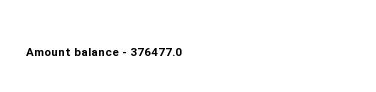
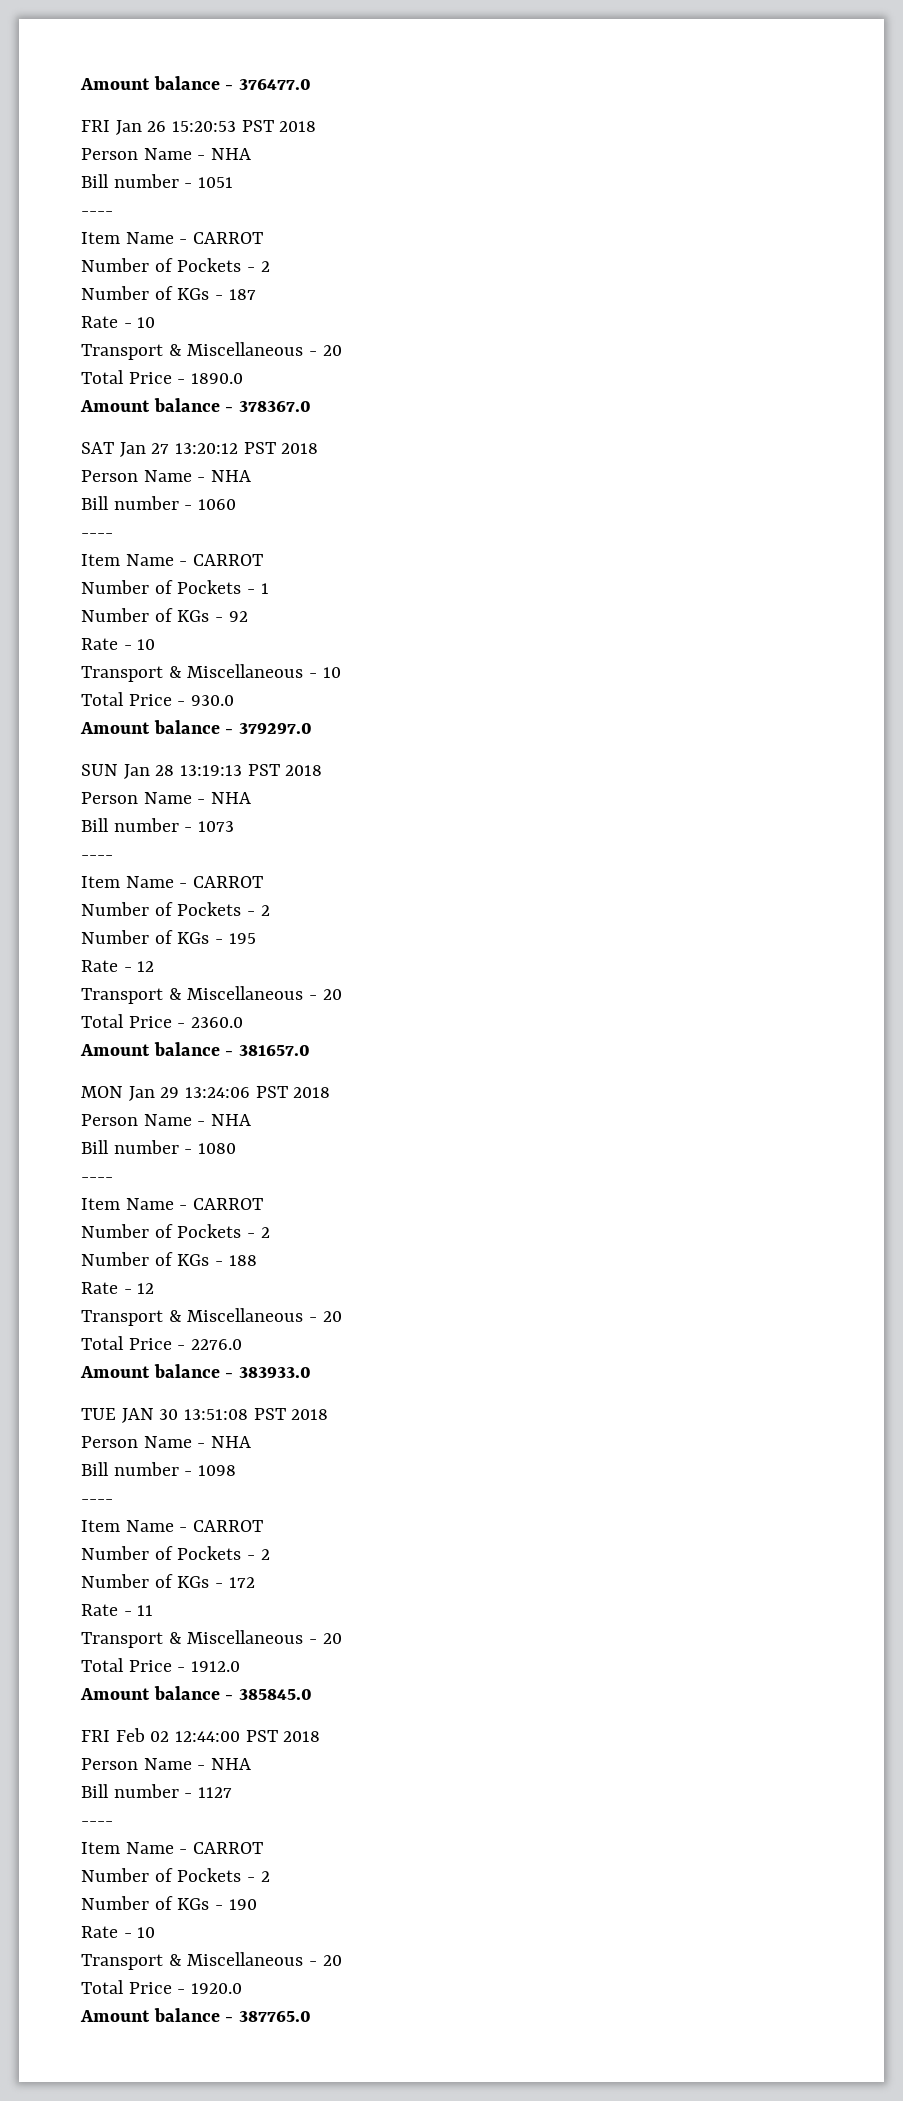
(183, 52) none -> [81,120,317,135] [81,148,252,160] [81,174,234,188] [81,211,113,216] [81,232,264,244] [81,258,270,272] [81,286,256,300] [81,316,156,328] [81,342,342,360] [81,370,244,384] [80,398,312,412] [81,442,319,457] [81,470,252,482] [81,496,237,510] [81,533,113,538] [81,554,264,566] [81,580,269,594] [81,608,248,622] [81,638,156,650] [81,664,341,682] [81,692,235,706] [80,720,313,734] [81,764,323,779] [81,792,252,804] [81,818,235,832] [81,855,113,860] [81,876,264,888] [81,902,270,916] [81,930,256,944] [81,960,155,972] [81,986,342,1004] [81,1014,244,1028] [80,1042,311,1056] [81,1086,331,1101] [81,1114,252,1126] [81,1140,237,1154] [81,1177,113,1182] [81,1198,264,1210] [81,1224,270,1238] [81,1252,257,1266] [81,1282,155,1294] [81,1308,342,1326] [81,1336,243,1350] [80,1364,312,1378] [81,1408,329,1423] [81,1436,252,1448] [81,1462,237,1476] [81,1499,113,1504] [81,1520,264,1532] [81,1546,270,1560] [81,1574,255,1588] [81,1604,154,1616] [81,1630,342,1648] [81,1658,241,1672] [80,1686,313,1700] [81,1728,321,1742] [81,1758,252,1770] [81,1784,233,1798] [81,1821,113,1826] [81,1842,264,1854] [81,1868,270,1882] [81,1896,257,1910] [81,1926,156,1938] [81,1952,342,1970] [81,1980,243,1994] [80,2008,312,2022] // FRI Jan 26 15:20:53 PST 2018 // Person Name - NHA // Bill number - 1051 // ---- // Item Name - CARROT // Number of Pockets - 2 // Number of KGs - 187 // Rate - 10 // Transport & Miscellaneous - 20 // Total Price - 1890.0 // Amount balance - 378367.0 // SAT Jan 27 13:20:12 PST 2018 // Person Name - NHA // Bill number - 1060 // ---- // Item Name - CARROT // Number of Pockets - 1 // Number of KGs - 92 // Rate - 10 // Transport & Miscellaneous - 10 // Total Price - 930.0 // Amount balance - 379297.0 // SUN Jan 28 13:19:13 PST 2018 // Person Name - NHA // Bill number - 1073 // ---- // Item Name - CARROT // Number of Pockets - 2 // Number of KGs - 195 // Rate - 12 // Transport & Miscellaneous - 20 // Total Price - 2360.0 // Amount balance - 381657.0 // MON Jan 29 13:24:06 PST 2018 // Person Name - NHA // Bill number - 1080 // ---- // Item Name - CARROT // Number of Pockets - 2 // Number of KGs - 188 // Rate - 12 // Transport & Miscellaneous - 20 // Total Price - 2276.0 // Amount balance - 383933.0 // TUE JAN 30 13:51:08 PST 2018 // Person Name - NHA // Bill number - 1098 // ---- // Item Name - CARROT // Number of Pockets - 2 // Number of KGs - 172 // Rate - 11 // Transport & Miscellaneous - 20 // Total Price - 1912.0 // Amount balance - 385845.0 // FRI Feb 02 12:44:00 PST 2018 // Person Name - NHA // Bill number - 1127 // ---- // Item Name - CARROT // Number of Pockets - 2 // Number of KGs - 190 // Rate - 10 // Transport & Miscellaneous - 20 // Total Price - 1920.0 // Amount balance - 387765.0

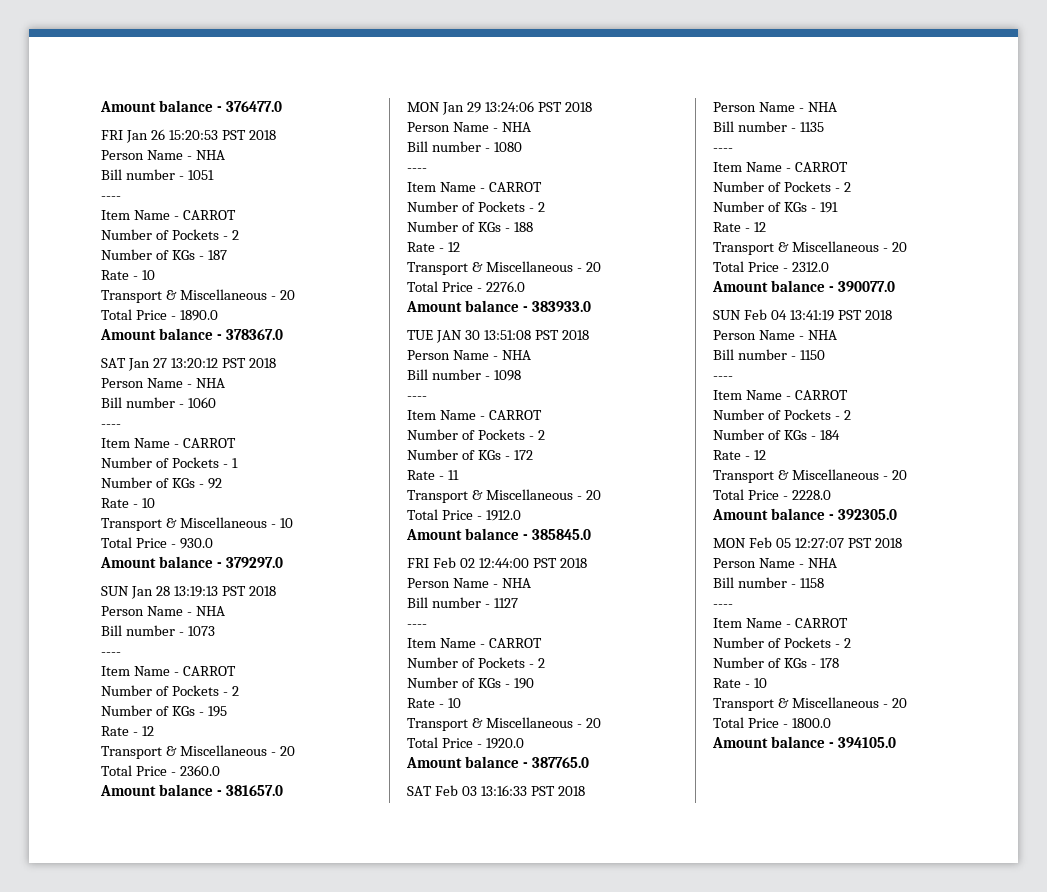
(312, 2016) none -> [407,785,585,796] [713,102,837,112] [713,121,824,132] [713,148,733,152] [713,162,848,172] [713,181,851,192] [713,201,838,213] [713,222,766,232] [713,241,907,255] [713,261,829,272] [712,280,895,292] [713,309,892,321] [713,330,837,340] [713,349,825,360] [713,376,733,380] [713,390,848,400] [713,409,851,420] [713,429,840,440] [713,450,766,460] [713,469,907,483] [713,489,831,500] [712,508,897,520] [713,537,902,548] [713,558,837,568] [713,577,824,588] [713,604,733,608] [713,618,848,628] [713,637,851,648] [713,657,839,668] [713,678,767,688] [713,697,907,711] [713,717,831,728] [712,736,896,748] // SAT Feb 03 13:16:33 PST 2018 // Person Name - NHA // Bill number - 1135 // ---- // Item Name - CARROT // Number of Pockets - 2 // Number of KGs - 191 // Rate - 12 // Transport & Miscellaneous - 20 // Total Price - 2312.0 // Amount balance - 390077.0 // SUN Feb 04 13:41:19 PST 2018 // Person Name - NHA // Bill number - 1150 // ---- // Item Name - CARROT // Number of Pockets - 2 // Number of KGs - 184 // Rate - 12 // Transport & Miscellaneous - 20 // Total Price - 2228.0 // Amount balance - 392305.0 // MON Feb 05 12:27:07 PST 2018 // Person Name - NHA // Bill number - 1158 // ---- // Item Name - CARROT // Number of Pockets - 2 // Number of KGs - 178 // Rate - 10 // Transport & Miscellaneous - 20 // Total Price - 1800.0 // Amount balance - 394105.0

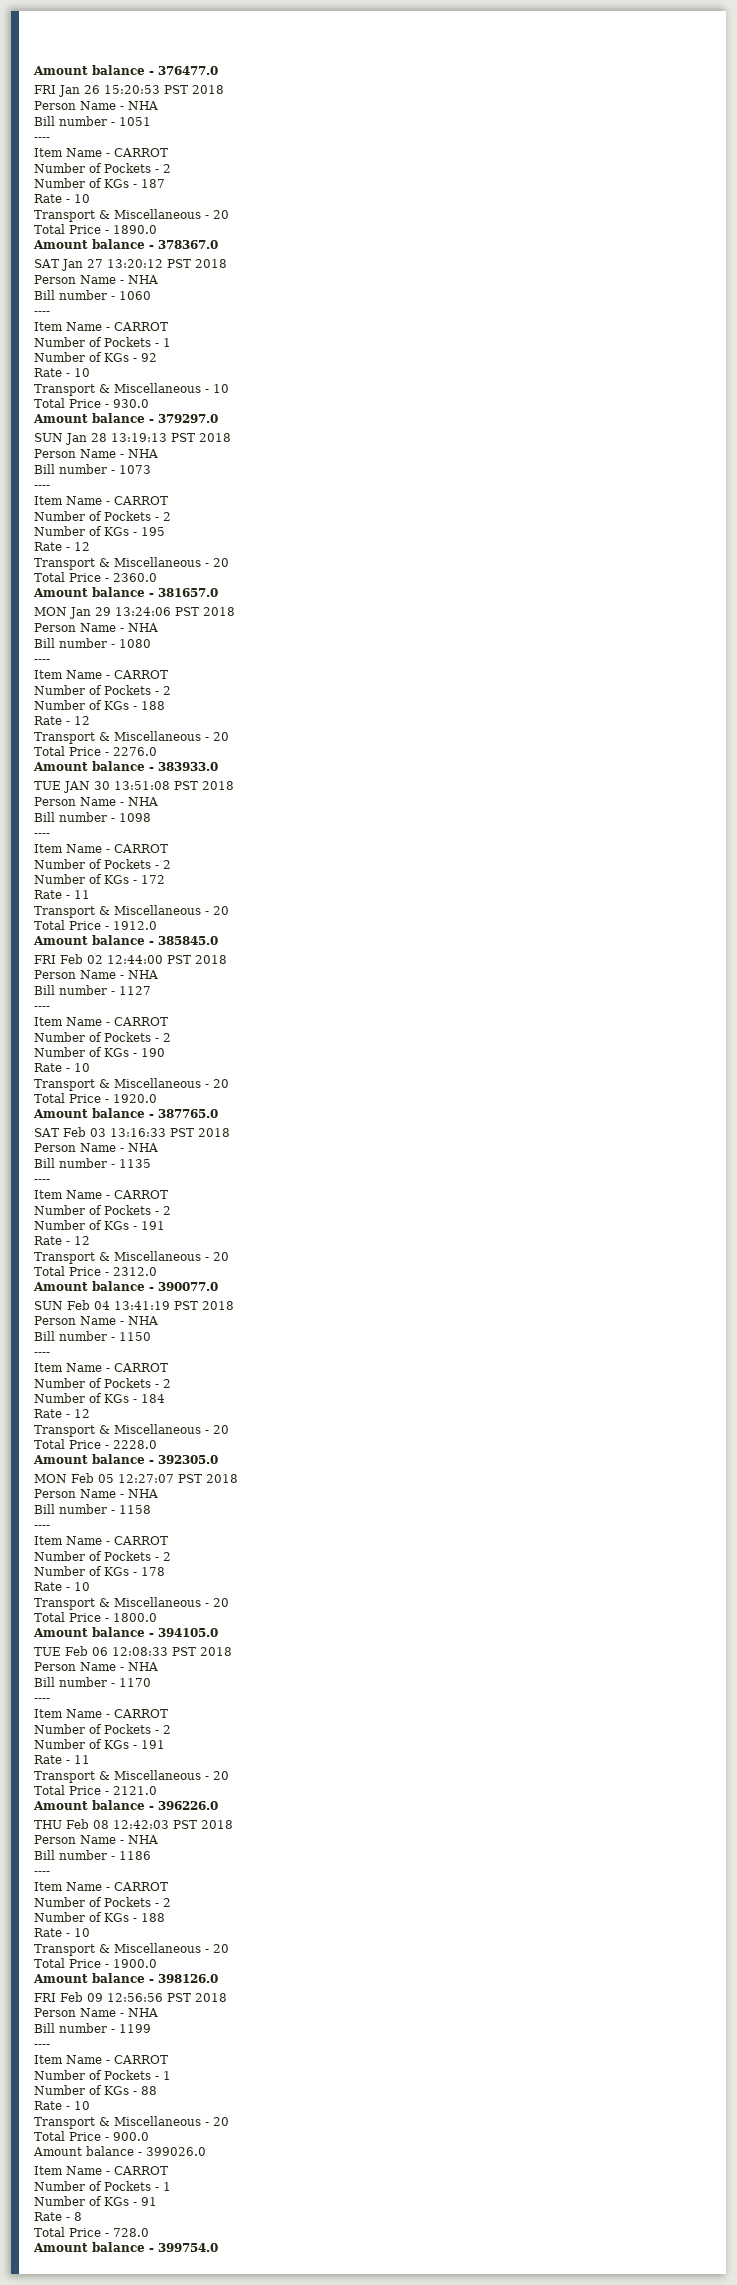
(896, 742) none -> [34,1646,232,1656] [34,1662,158,1671] [34,1677,151,1687] [34,1698,50,1702] [34,1709,168,1718] [34,1724,171,1734] [34,1739,165,1749] [34,1755,90,1764] [34,1770,229,1783] [34,1785,157,1795] [33,1800,218,1810] [34,1819,233,1829] [34,1835,158,1844] [34,1850,151,1860] [34,1871,50,1875] [34,1882,168,1891] [34,1897,171,1907] [34,1912,165,1922] [34,1928,90,1937] [34,1943,229,1956] [34,1958,157,1968] [33,1973,218,1983] [34,1992,227,2002] [34,2008,158,2017] [34,2023,151,2033] [34,2044,50,2048] [34,2055,168,2064] [34,2070,171,2080] [34,2085,157,2095] [34,2101,90,2110] [34,2116,229,2129] [34,2131,149,2141] [33,2146,206,2156] [34,2166,168,2175] [34,2181,171,2191] [34,2196,157,2206] [34,2212,82,2221] [34,2227,149,2237] [33,2242,218,2252] // TUE Feb 06 12:08:33 PST 2018 // Person Name - NHA // Bill number - 1170 // ---- // Item Name - CARROT // Number of Pockets - 2 // Number of KGs - 191 // Rate - 11 // Transport & Miscellaneous - 20 // Total Price - 2121.0 // Amount balance - 396226.0 // THU Feb 08 12:42:03 PST 2018 // Person Name - NHA // Bill number - 1186 // ---- // Item Name - CARROT // Number of Pockets - 2 // Number of KGs - 188 // Rate - 10 // Transport & Miscellaneous - 20 // Total Price - 1900.0 // Amount balance - 398126.0 // FRI Feb 09 12:56:56 PST 2018 // Person Name - NHA // Bill number - 1199 // ---- // Item Name - CARROT // Number of Pockets - 1 // Number of KGs - 88 // Rate - 10 // Transport & Miscellaneous - 20 // Total Price - 900.0 // Amount balance - 399026.0 // Item Name - CARROT // Number of Pockets - 1 // Number of KGs - 91 // Rate - 8 // Total Price - 728.0 // Amount balance - 399754.0

